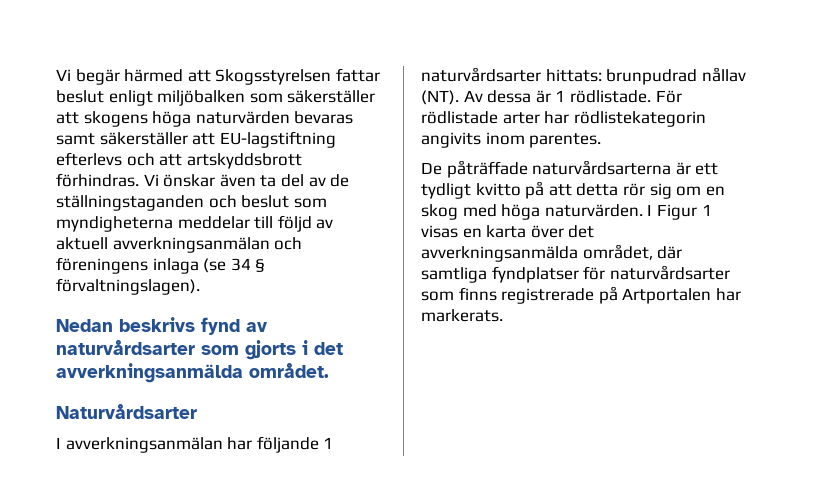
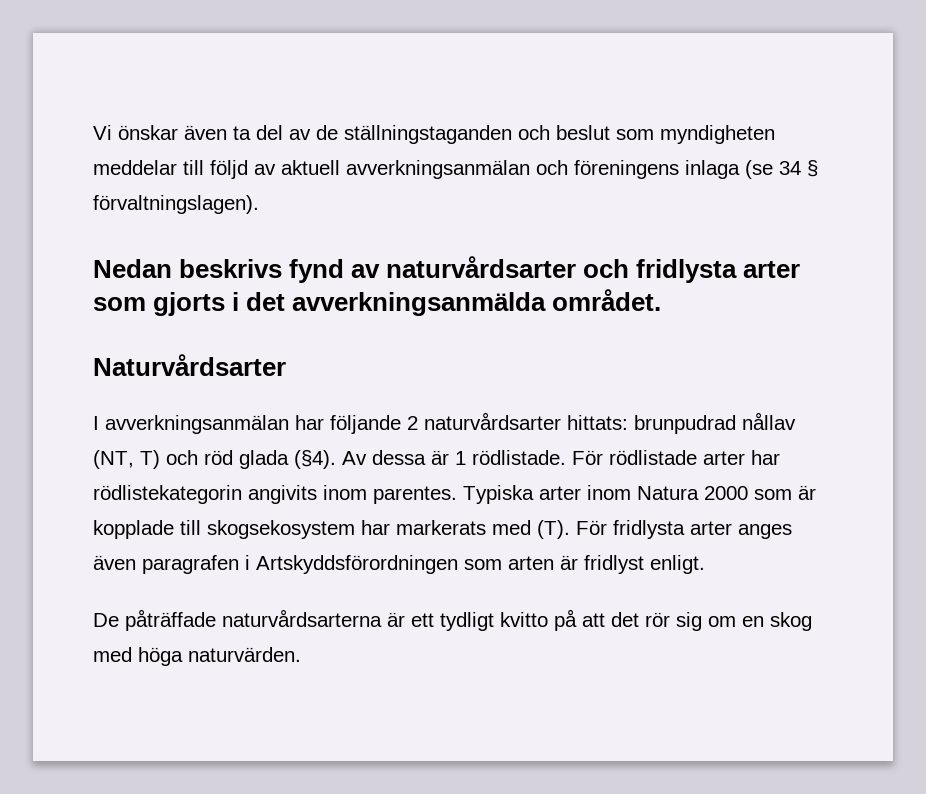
[56,68,380,85] [56,90,376,106] [56,111,354,127] [56,131,336,148] [56,152,302,169] [56,173,159,187] Vi begär härmed att Skogsstyrelsen fattar beslut enligt miljöbalken som säkerställer att skogens höga naturvärden bevaras samt säkerställer att EU-lagstiftning efterlevs och att artskyddsbrott förhindras. Vi -> [93,125,112,140] Vi
[56,216,173,232] myndigheterna -> [660,125,775,144] myndigheten
(195, 347) none -> [583,259,801,283] och fridlysta arter
[323,437,334,449] 1 -> [407,416,418,430] 2
[421,90,459,105] (NT). -> [93,450,336,469] (NT, T) och röd glada (§4).
(602, 140) none -> [463,485,816,504] [93,520,792,539] [93,555,705,574] Typiska arter inom Natura 2000 som är kopplade till skogsekosystem har markerats med (T). För fridlysta arter anges även paragrafen i Artskyddsförordningen som arten är fridlyst enligt.
[576,183,619,196] detta -> [611,612,639,627] det
[647,204,712,220] [421,225,595,238] [421,244,683,262] [421,265,730,283] [421,286,741,304] [421,309,503,322] I Figur 1 visas en karta över det avverkningsanmälda området, där samtliga fyndplatser för naturvårdsarter som finns registrerade på Artportalen har markerats. -> (301, 654) none

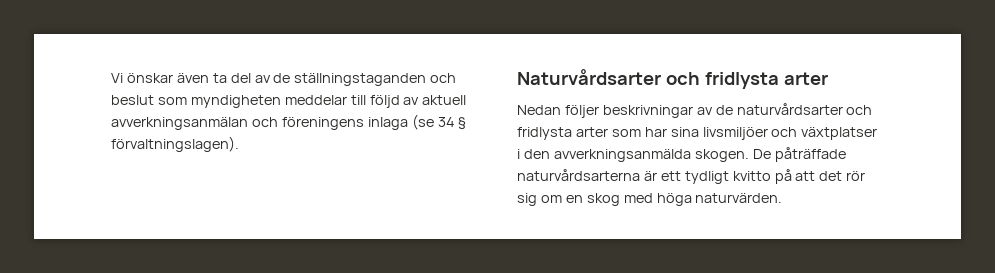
[93,259,381,283] Nedan beskrivs fynd av -> [517,69,828,89] [517,105,733,118] Naturvårdsarter och fridlysta arter // Nedan följer beskrivningar av de
[153,289,662,316] [93,354,286,376] [93,412,796,434] [93,450,780,469] [93,485,816,504] [93,520,792,539] [93,555,705,574] gjorts i det avverkningsanmälda området. // Naturvårdsarter // I avverkningsanmälan har följande 2 naturvårdsarter hittats: brunpudrad nållav (NT, T) och röd glada (§4). Av dessa är 1 rödlistade. För rödlistade arter har rödlistekategorin angivits inom parentes. Typiska arter inom Natura 2000 som är kopplade till skogsekosystem har markerats med (T). För fridlysta arter anges även paragrafen i Artskyddsförordningen som arten är fridlyst enligt. // -> [644,127,878,140] [517,149,749,162] har sina livsmiljöer och växtplatser i den avverkningsanmälda skogen.

